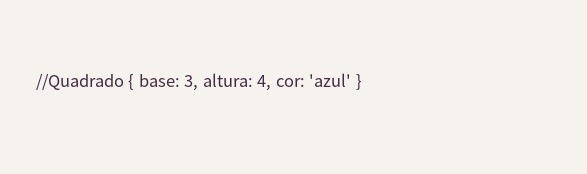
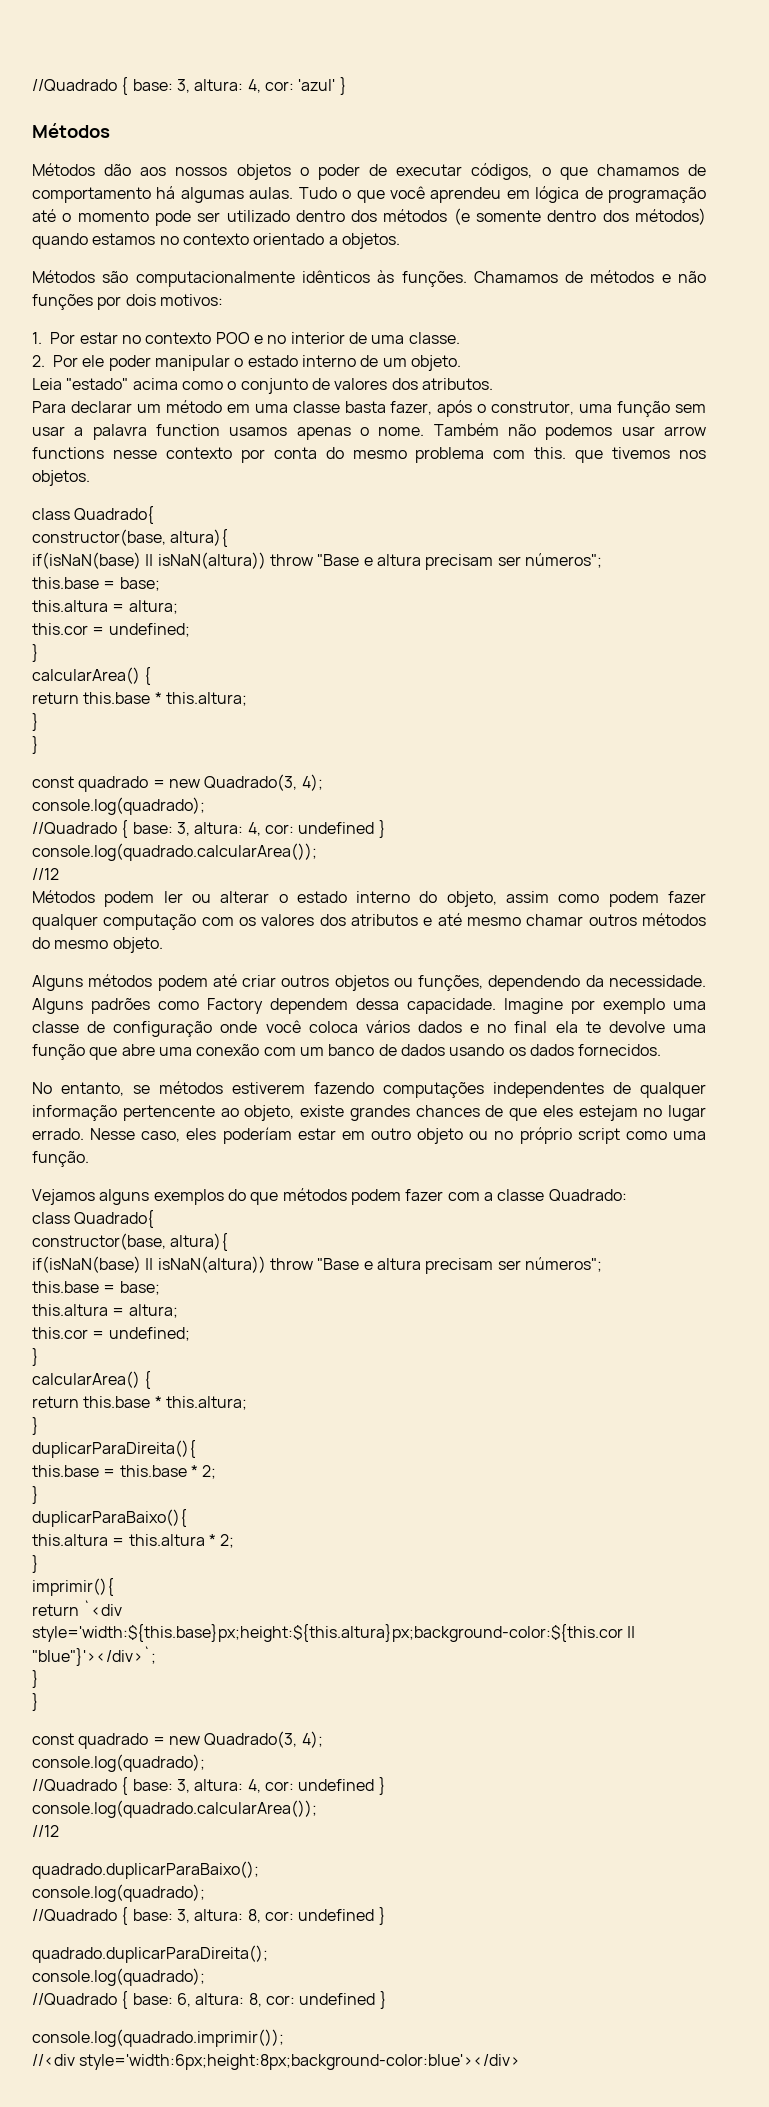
(362, 82) none -> [32,123,110,138] [32,163,706,180] [32,186,706,203] [32,208,706,226] [32,233,400,249] [32,270,706,287] [32,294,223,310] [32,332,460,344] [32,355,461,371] [32,378,493,394] [32,400,707,417] [32,423,706,440] [32,447,706,463] [32,470,90,486] [32,506,155,524] [32,529,229,547] [32,552,602,570] [32,577,160,591] [32,600,178,614] [32,623,190,637] [32,644,39,662] [32,667,152,685] [32,692,247,706] [32,713,39,731] [32,736,39,754] [32,774,323,792] [32,797,205,815] [32,820,386,838] [32,843,317,861] [32,868,59,880] [32,890,706,907] [32,913,706,930] [32,937,163,953] [32,974,706,991] [32,998,706,1014] [32,1020,706,1037] [32,1044,662,1060] [32,1081,706,1098] [32,1105,706,1121] [32,1127,706,1144] [32,1151,89,1167] [32,1188,627,1205] [32,1210,155,1228] [32,1233,229,1251] [32,1256,602,1274] [32,1281,160,1295] [32,1304,178,1318] [32,1327,190,1341] [32,1348,39,1366] [32,1371,152,1389] [32,1396,247,1410] [32,1417,39,1435] [32,1440,196,1458] [32,1465,217,1479] [32,1486,39,1504] [32,1509,187,1527] [32,1534,235,1548] [32,1555,39,1573] [32,1578,114,1596] [32,1600,123,1616] [32,1624,636,1642] [32,1646,156,1666] [32,1670,39,1688] [32,1693,39,1711] [32,1731,323,1749] [32,1754,205,1772] [32,1777,386,1795] [32,1800,317,1818] [32,1825,59,1837] [32,1861,259,1879] [32,1884,205,1902] [32,1907,386,1925] [32,1945,268,1963] [32,1968,205,1986] [32,1991,387,2009] [32,2029,284,2047] [32,2054,521,2070] // Métodos // Métodos dão aos nossos objetos o poder de executar códigos, o que chamamos de comportamento há algumas aulas. Tudo o que você aprendeu em lógica de programação até o momento pode ser utilizado dentro dos métodos (e somente dentro dos métodos) quando estamos no contexto orientado a objetos. // Métodos são computacionalmente idênticos às funções. Chamamos de métodos e não funções por dois motivos: // 1. Por estar no contexto POO e no interior de uma classe. // 2. Por ele poder manipular o estado interno de um objeto. // Leia "estado" acima como o conjunto de valores dos atributos. // Para declarar um método em uma classe basta fazer, após o construtor, uma função sem usar a palavra function usamos apenas o nome. Também não podemos usar arrow functions nesse contexto por conta do mesmo problema com this. que tivemos nos objetos. // class Quadrado{ // constructor(base, altura){ // if(isNaN(base) || isNaN(altura)) throw "Base e altura precisam ser números"; // this.base = base; // this.altura = altura; // this.cor = undefined; // } // calcularArea() { // return this.base * this.altura; // } // } // const quadrado = new Quadrado(3, 4); // console.log(quadrado); // //Quadrado { base: 3, altura: 4, cor: undefined } // console.log(quadrado.calcularArea()); // //12 // Métodos podem ler ou alterar o estado interno do objeto, assim como podem fazer qualquer computação com os valores dos atributos e até mesmo chamar outros métodos do mesmo objeto. // Alguns métodos podem até criar outros objetos ou funções, dependendo da necessidade. Alguns padrões como Factory dependem dessa capacidade. Imagine por exemplo uma classe de configuração onde você coloca vários dados e no final ela te devolve uma função que abre uma conexão com um banco de dados usando os dados fornecidos. // No entanto, se métodos estiverem fazendo computações independentes de qualquer informação pertencente ao objeto, existe grandes chances de que eles estejam no lugar errado. Nesse caso, eles poderíam estar em outro objeto ou no próprio script como uma função. // Vejamos alguns exemplos do que métodos podem fazer com a classe Quadrado: // class Quadrado{ // constructor(base, altura){ // if(isNaN(base) || isNaN(altura)) throw "Base e altura precisam ser números"; // this.base = base; // this.altura = altura; // this.cor = undefined; // } // calcularArea() { // return this.base * this.altura; // } // duplicarParaDireita(){ // this.base = this.base * 2; // } // duplicarParaBaixo(){ // this.altura = this.altura * 2; // } // imprimir(){ // return `<div style='width:${this.base}px;height:${this.altura}px;background-color:${this.cor || "blue"}'></div>`; // } // } // const quadrado = new Quadrado(3, 4); // console.log(quadrado); // //Quadrado { base: 3, altura: 4, cor: undefined } // console.log(quadrado.calcularArea()); // //12 // quadrado.duplicarParaBaixo(); // console.log(quadrado); // //Quadrado { base: 3, altura: 8, cor: undefined } // quadrado.duplicarParaDireita(); // console.log(quadrado); // //Quadrado { base: 6, altura: 8, cor: undefined } // console.log(quadrado.imprimir()); // //<div style='width:6px;height:8px;background-color:blue'></div>

